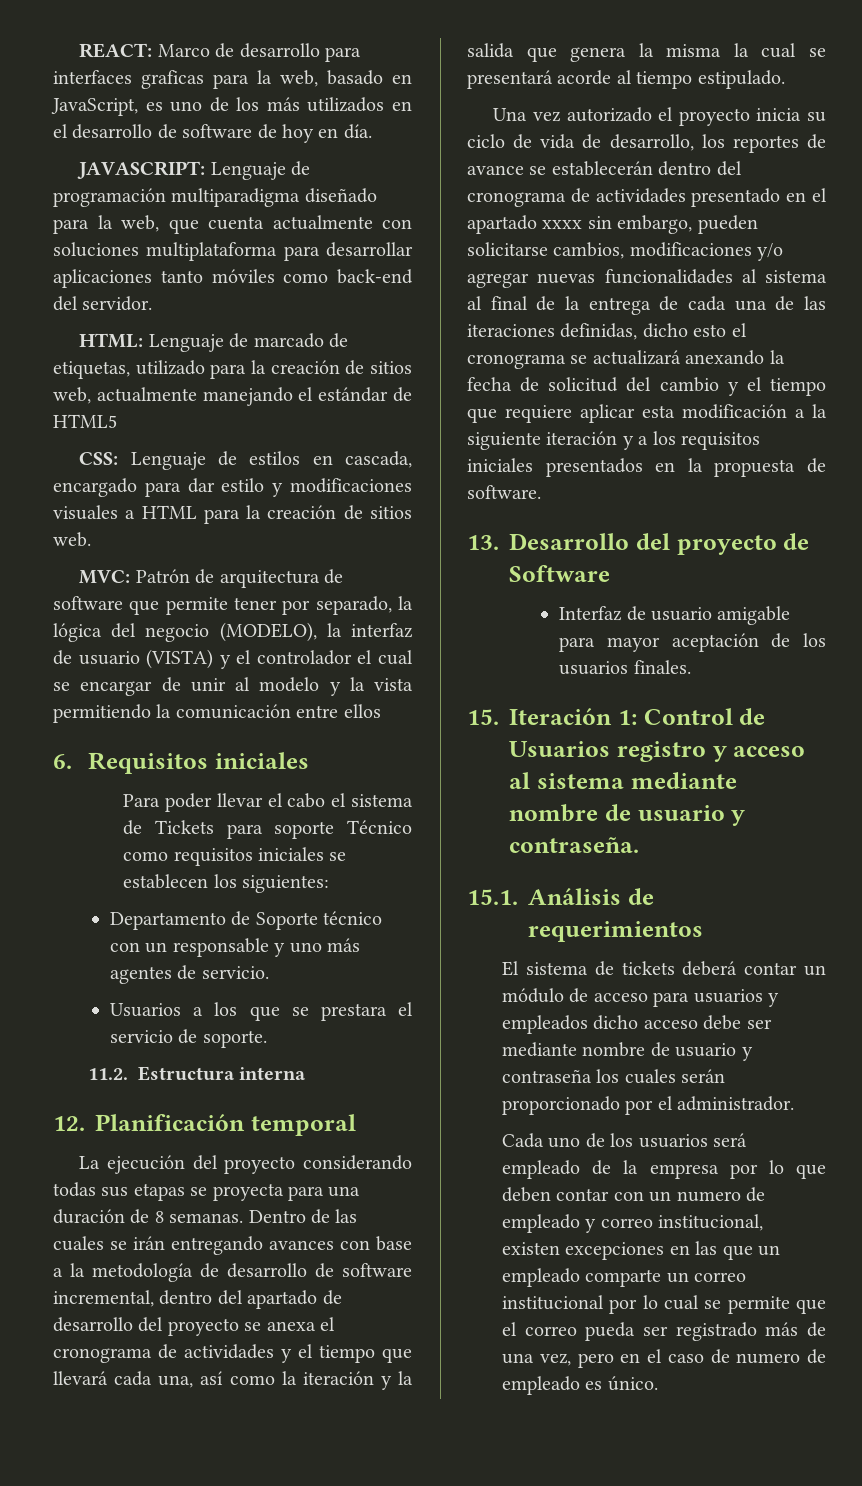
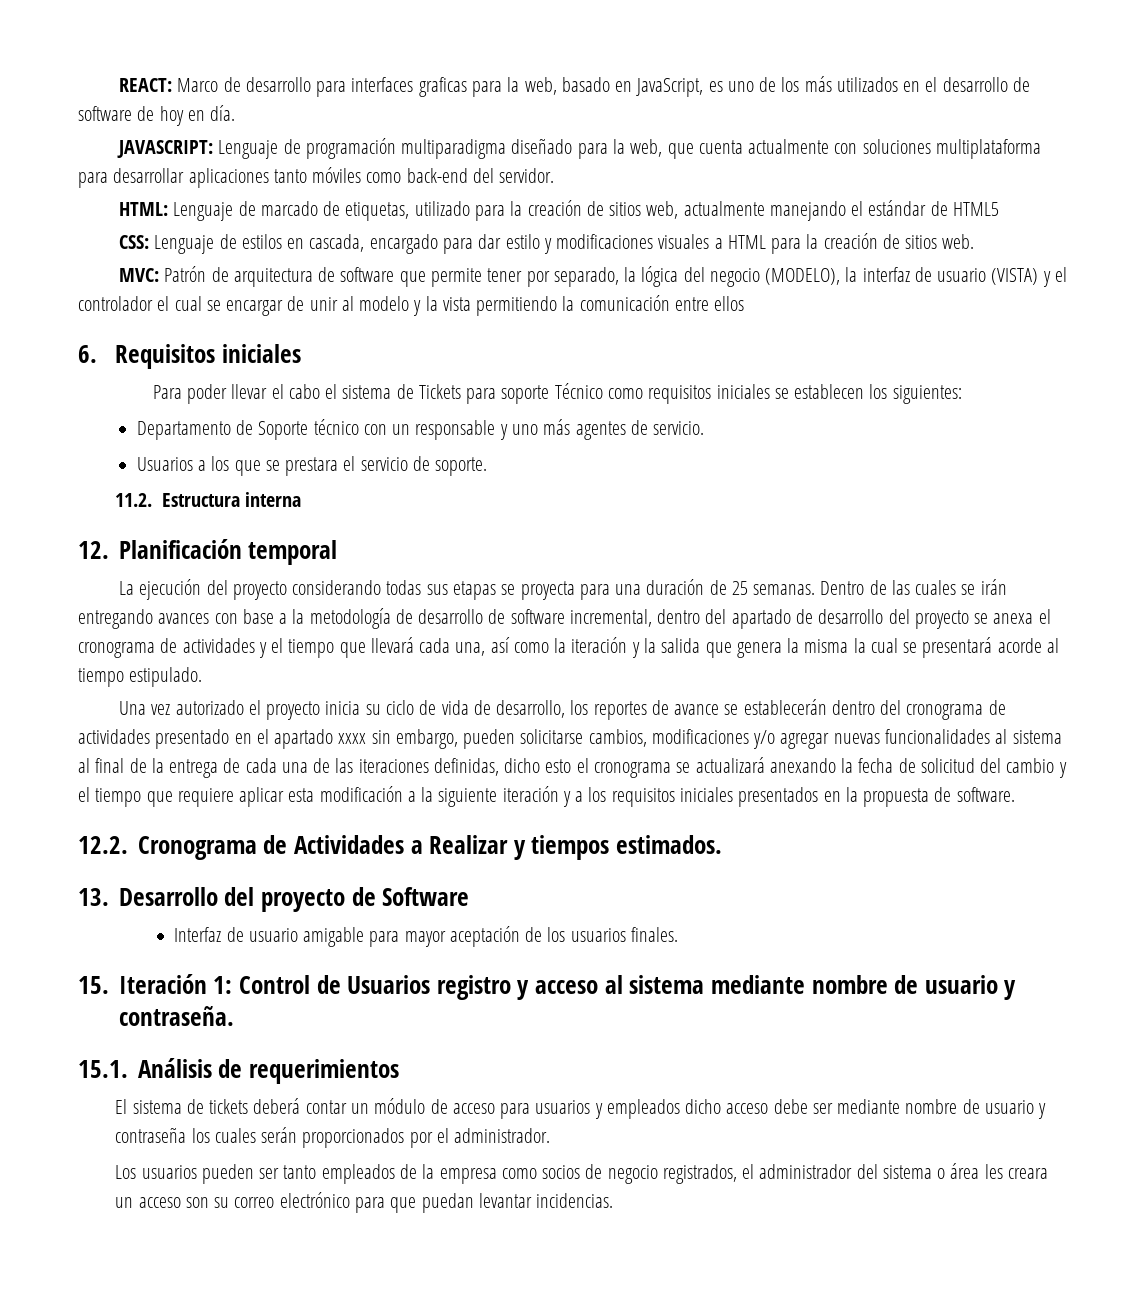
[154,1211,164,1223] 8 -> [731,581,748,595] 25
(541, 492) none -> [78,835,723,860] // 12.2. Cronograma de Actividades a Realizar y tiempos estimados.
[502,1096,621,1115] proporcionado -> [302,1128,405,1148] proporcionados
[502,1133,748,1148] [502,1160,826,1179] [502,1187,766,1202] [502,1214,764,1233] [502,1241,781,1260] [502,1268,747,1287] [502,1295,826,1314] [502,1322,826,1341] [502,1349,826,1368] [502,1376,658,1395] Cada uno de los usuarios será empleado de la empresa por lo que deben contar con un numero de empleado y correo institucional, existen excepciones en las que un empleado comparte un correo institucional por lo cual se permite que el correo pueda ser registrado más de una vez, pero en el caso de numero de empleado es único. -> [115,1163,1048,1184] [115,1192,614,1213] Los usuarios pueden ser tanto empleados de la empresa como socios de negocio registrados, el administrador del sistema o área les creara un acceso son su correo electrónico para que puedan levantar incidencias.

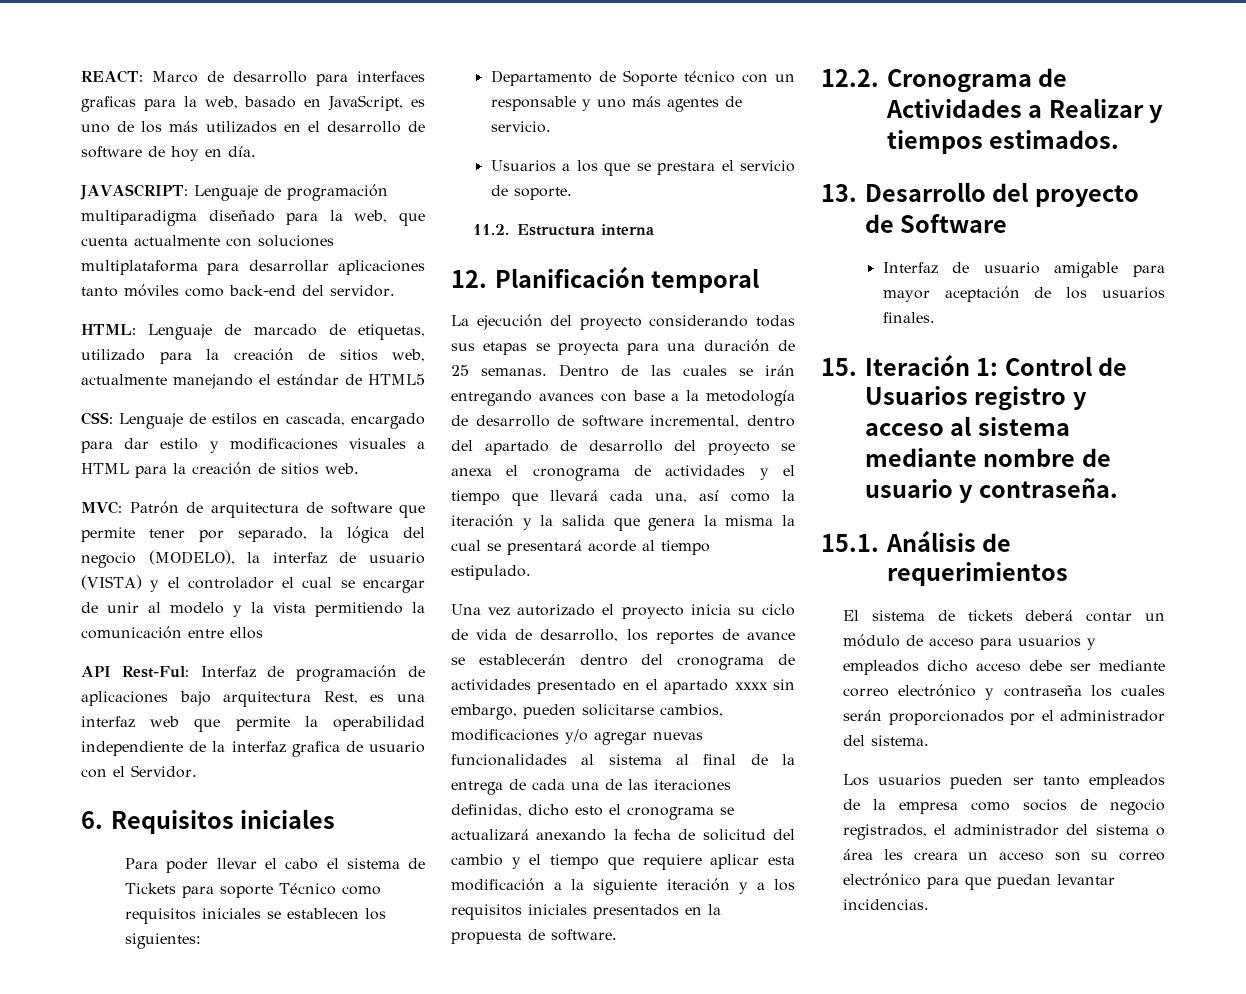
(745, 303) none -> [81,665,425,682] [81,691,425,707] [81,716,425,732] [81,741,425,757] [81,765,197,778] // API Rest-Ful: Interfaz de programación de aplicaciones bajo arquitectura Rest, es una interfaz web que permite la operabilidad independiente de la interfaz grafica de usuario con el Servidor.
[905,1099,1034,1114] nombre de usuario -> [843,684,977,697] correo electrónico
[454,1128,551,1143] administrador. -> [1060,710,1165,722] [843,735,930,746] administrador del sistema.

